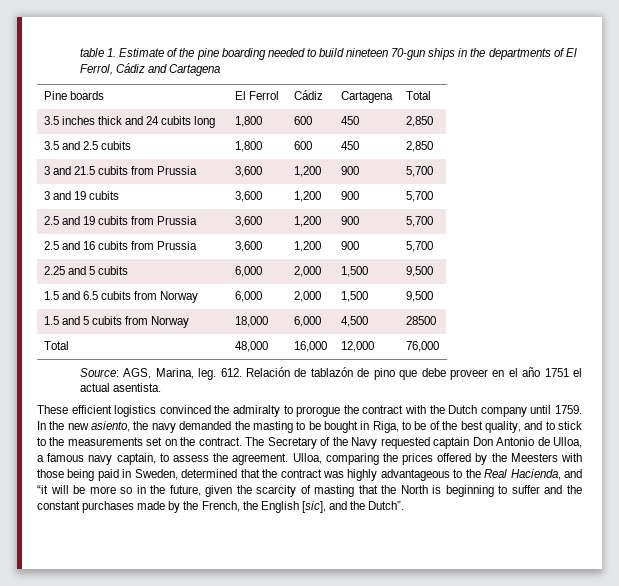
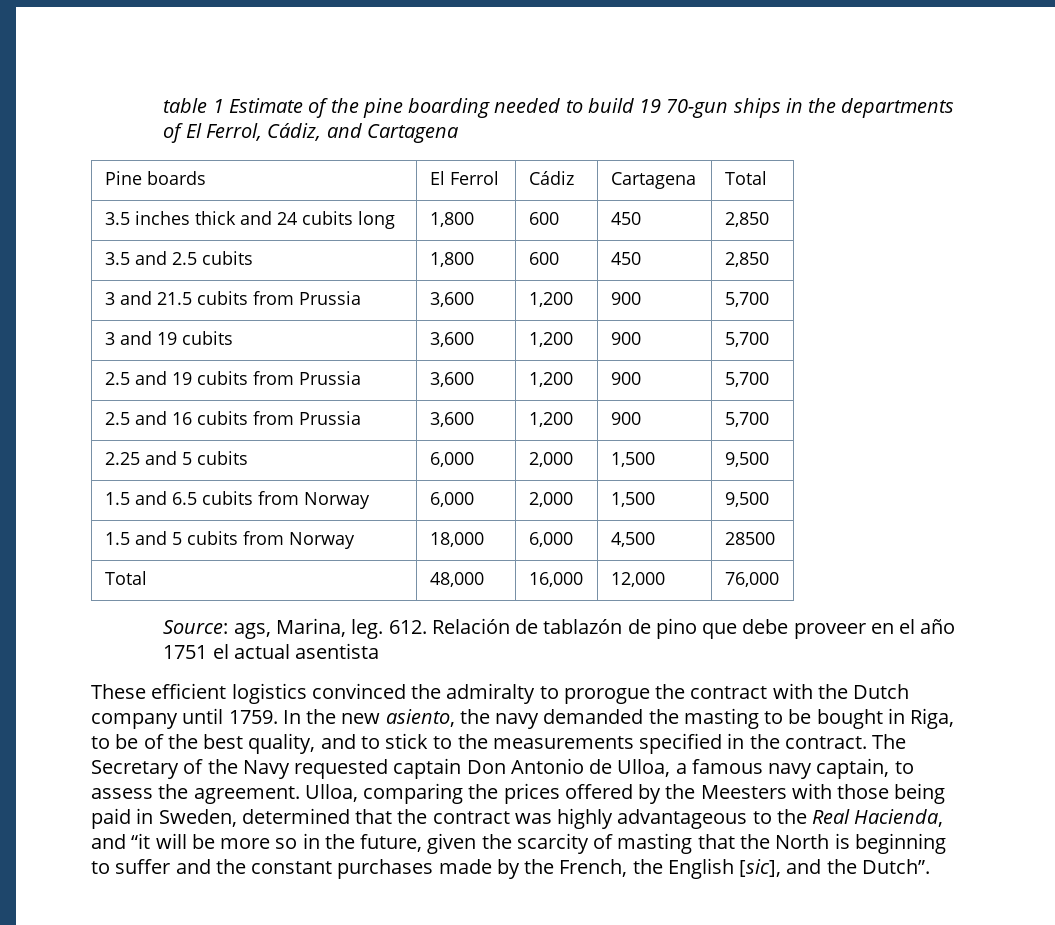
[107,48,117,57] 1. -> [212,99,224,113] 1
[346,48,389,57] nineteen -> [639,99,662,113] 19
[116,63,146,73] Cádiz -> [267,123,322,141] Cádiz,
[123,368,152,379] AGS, -> [233,623,271,639] ags,
[113,383,162,392] asentista. -> [295,643,380,659] asentista
[146,437,177,446] set on -> [639,733,745,754] specified in

